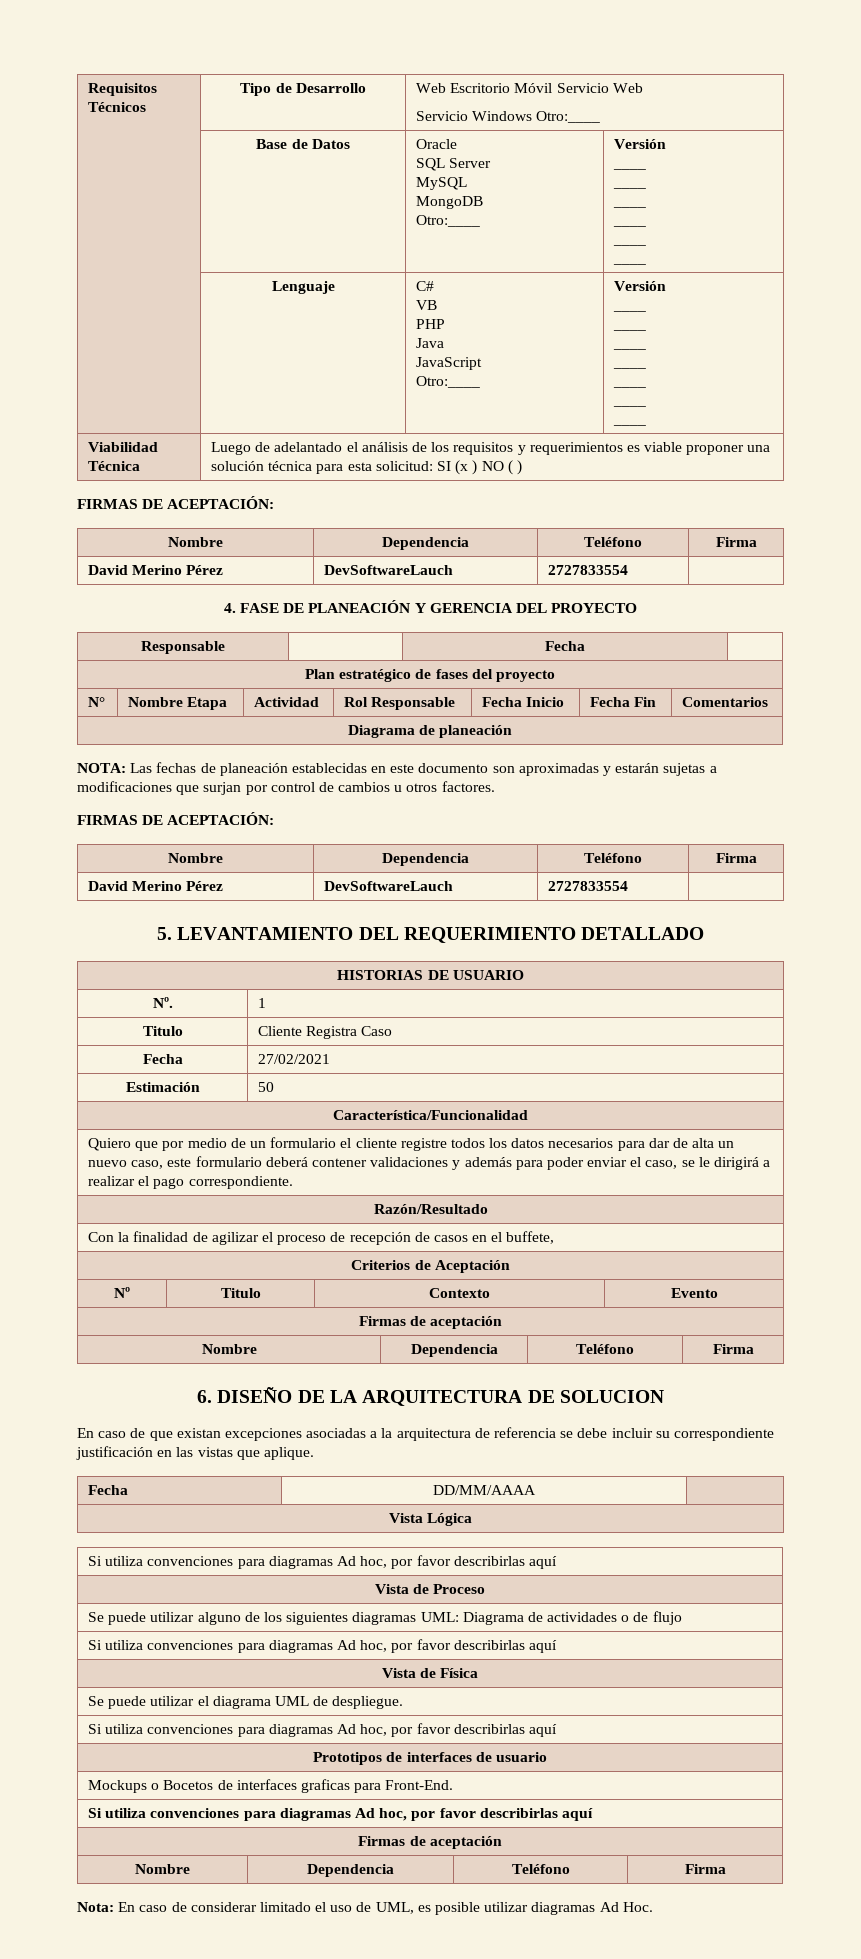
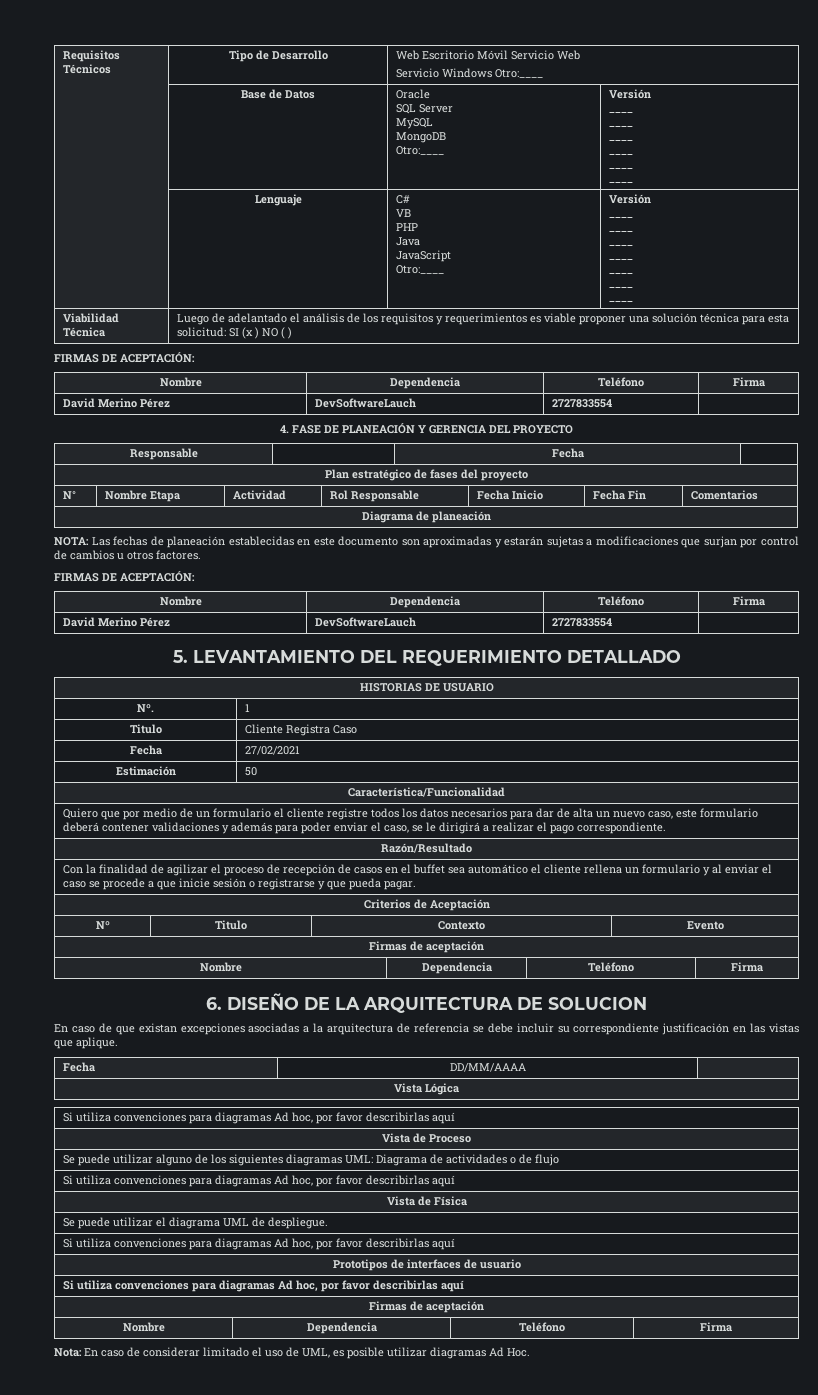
[506,1231,555,1244] buffete, -> [412,864,772,876] [62,878,416,890] buffet sea automático el cliente rellena un formulario y al enviar el caso se procede a que inicie sesión o registrarse y que pueda pagar.
[88,1779,454,1793] // Mockups o Bocetos de interfaces graficas para Front-End. -> (521, 1264) none

